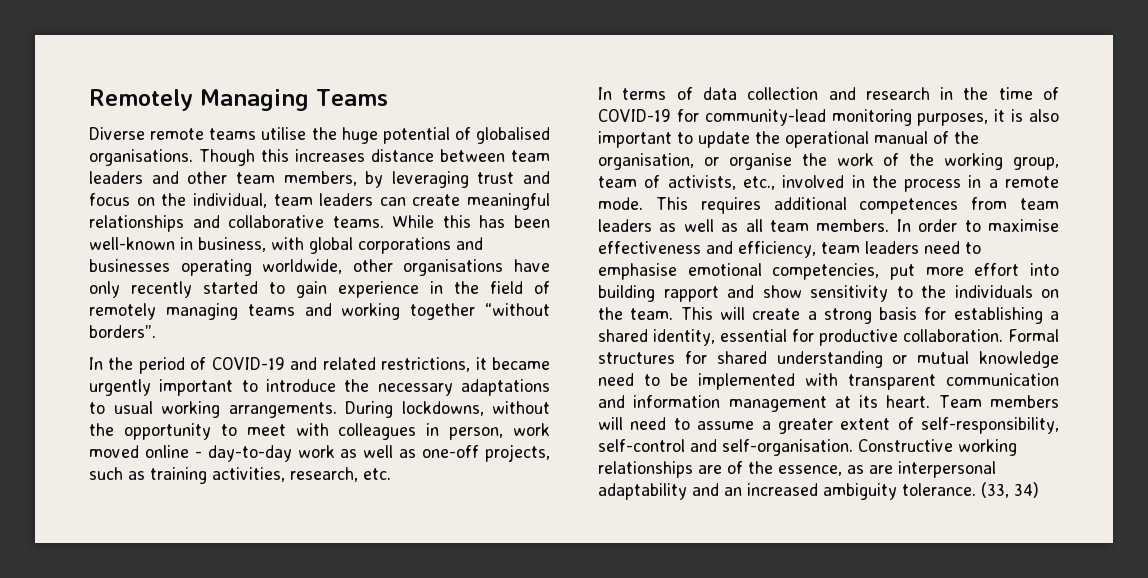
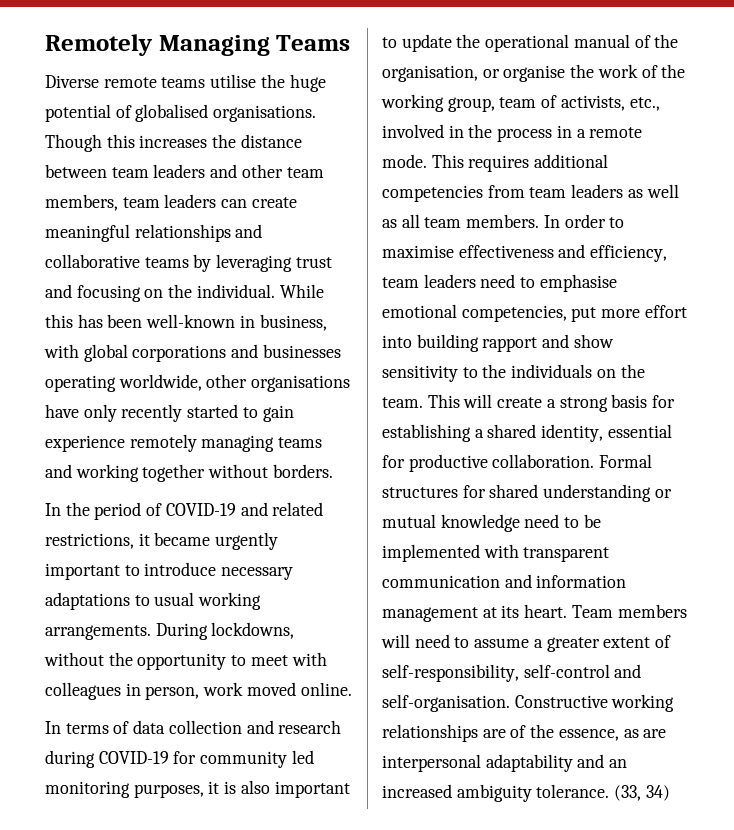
(365, 155) none -> [212,134,237,148] the
[365,171,550,188] [89,193,267,208] by leveraging trust and focus on the individual, -> (118, 202) none
[332,216,384,228] teams. -> [144,254,332,272] [45,284,275,302] teams by leveraging trust and focusing on the individual.
[430,281,550,294] in the field of -> (125, 443) none
[485,303,550,316] [89,325,156,338] “without borders”. -> [208,464,333,478] without borders.
[344,379,370,392] the -> (217, 569) none
[144,444,551,462] [89,467,391,484] online - day-to-day work as well as one-off projects, such as training activities, research, etc. -> [300,682,352,696] online.
[940,87,1059,100] [598,109,826,126] in the time of COVID-19 for community-lead -> [45,750,314,768] during COVID-19 for community led
[859,198,959,214] competences -> [382,185,483,202] competencies

